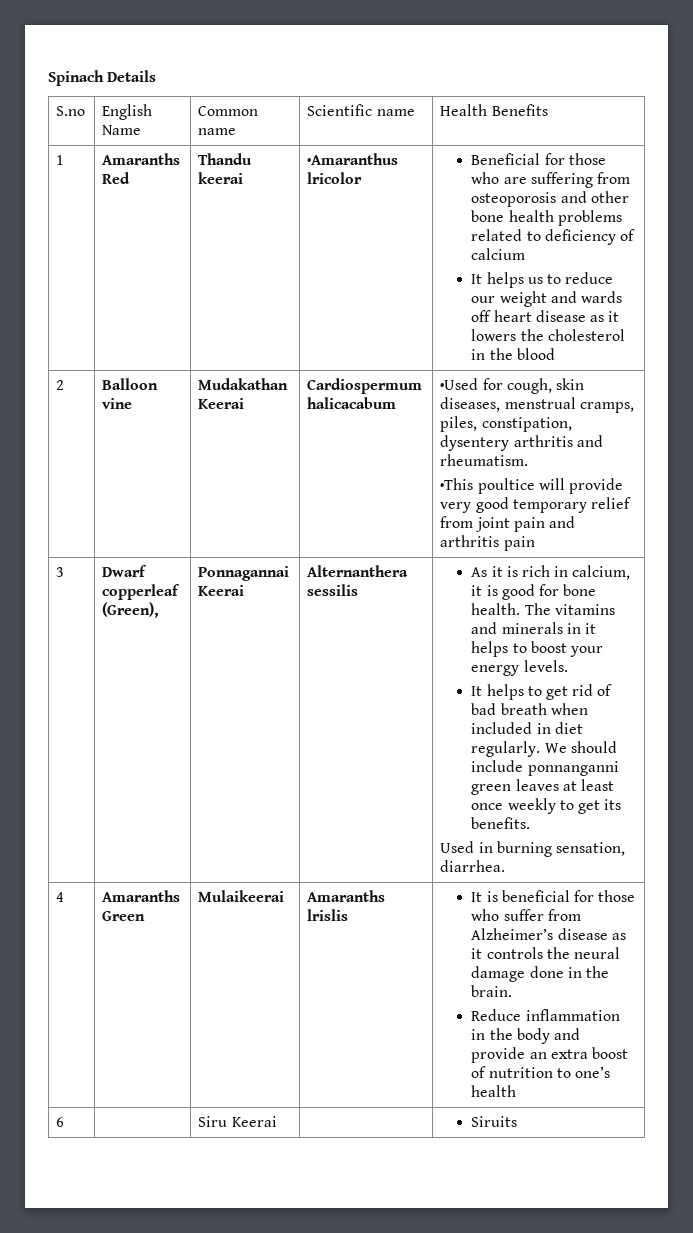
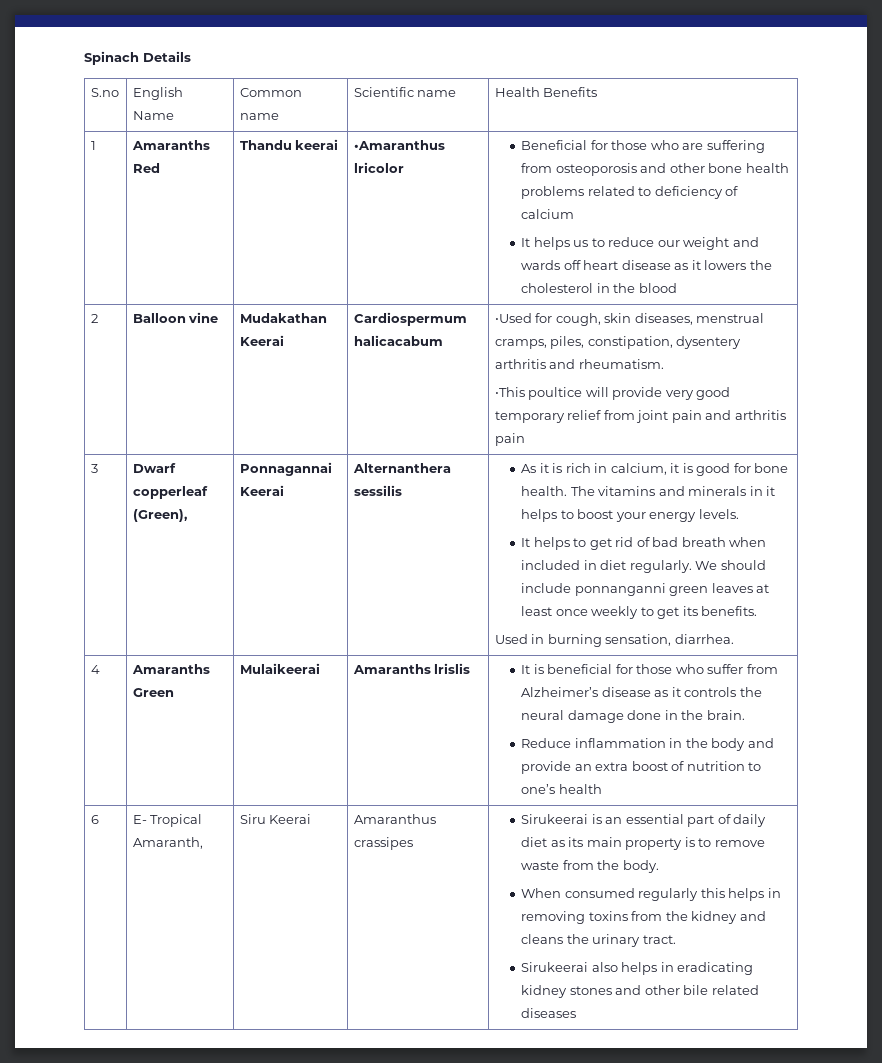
(65, 1122) none -> [132,814,203,827] [132,837,203,849] E- Tropical Amaranth,
[471,1116,518,1127] | Siruits -> [353,814,436,824] [353,837,413,850] [521,814,767,827] [521,837,765,850] [521,860,659,873] [521,888,781,901] [521,911,766,924] [521,934,676,947] [521,962,754,975] [521,985,759,998] [521,1008,577,1018] Amaranthus crassipes | Sirukeerai is an essential part of daily diet as its main property is to remove waste from the body. // When consumed regularly this helps in removing toxins from the kidney and cleans the urinary tract. // Sirukeerai also helps in eradicating kidney stones and other bile related diseases

